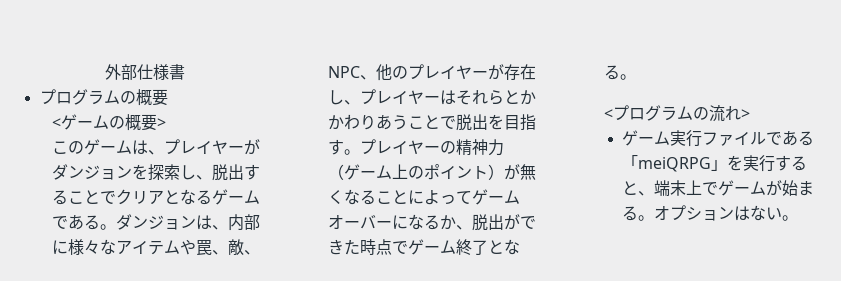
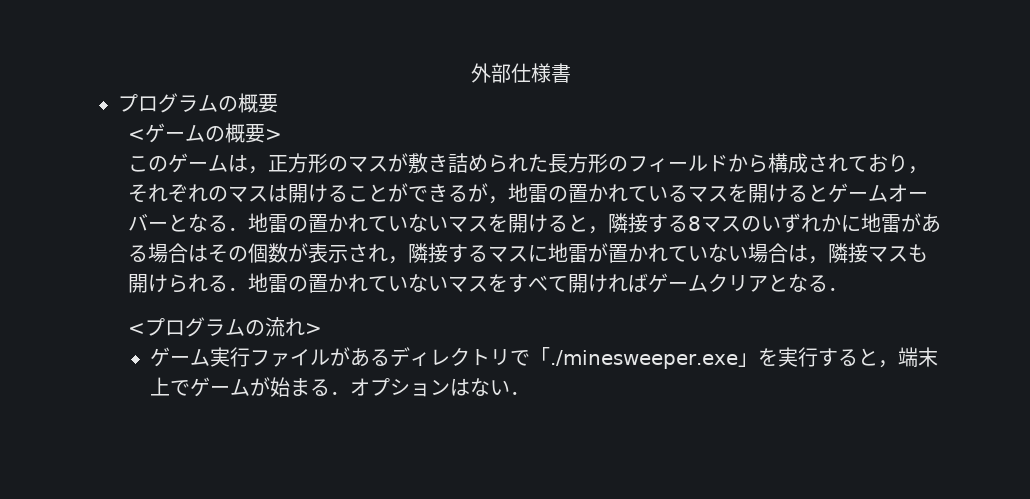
[148,139,261,155] [52,164,261,181] [52,189,261,205] [52,214,261,231] [52,239,261,256] [328,64,537,81] [328,89,537,105] [328,114,537,131] [328,139,505,156] [328,164,537,180] [328,189,521,205] [328,214,537,231] [328,239,521,255] [604,65,637,80] 、プレイヤーがダンジョンを探索し、脱出することでクリアとなるゲームである。ダンジョンは、内部に様々なアイテムや罠、敵、NPC、他のプレイヤーが存在し、プレイヤーはそれらとかかわりあうことで脱出を目指す。プレイヤーの精神力（ゲーム上のポイント）が無くなることによってゲームオーバーになるか、脱出ができた時点でゲーム終了となる。 -> [248,153,929,174] [128,183,929,204] [128,213,942,234] [128,243,929,264] [128,273,849,293] ，正方形のマスが敷き詰められた長方形のフィールドから構成されており，それぞれのマスは開けることができるが，地雷の置かれているマスを開けるとゲームオーバーとなる．地雷の置かれていないマスを開けると，隣接する8マスのいずれかに地雷がある場合はその個数が表示され，隣接するマスに地雷が置かれていない場合は，隣接マスも開けられる．地雷の置かれていないマスをすべて開ければゲームクリアとなる．
[765,130,814,146] [621,155,711,172] である「meiQRPG -> [330,347,739,369] があるディレクトリで「./minesweeper.exe
[637,191,654,196] 、 -> [878,360,899,368] ，
[637,215,654,221] 。 -> [330,391,351,395] ．
[781,215,798,221] 。 -> [510,391,531,395] ．

